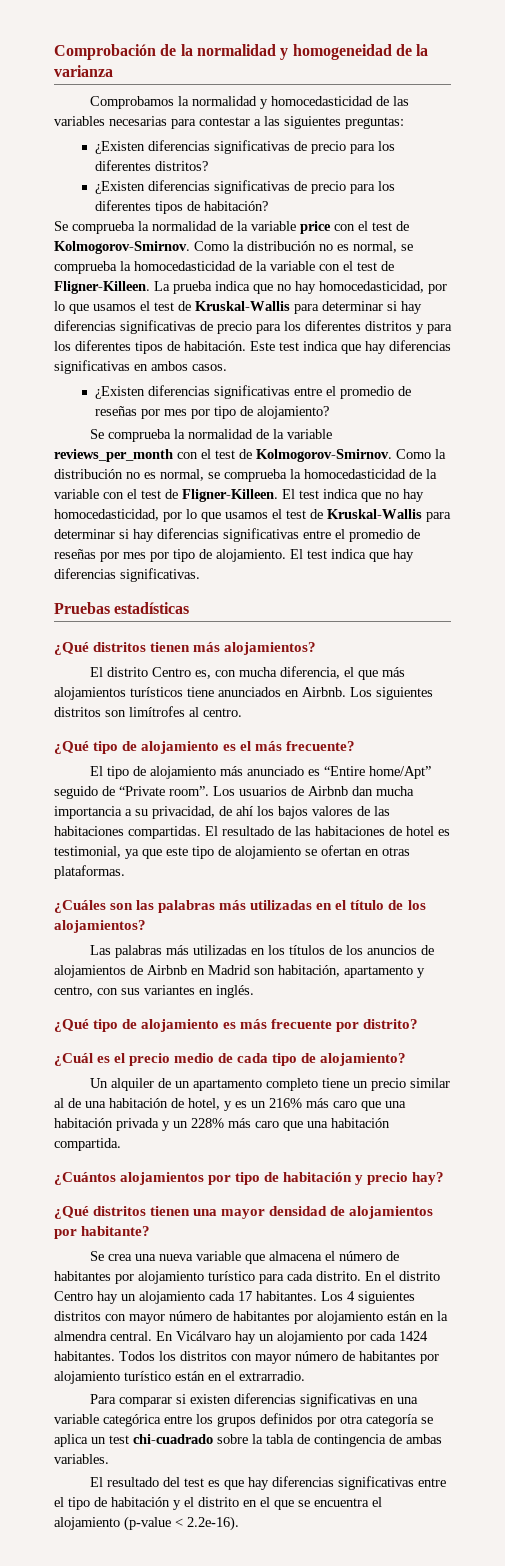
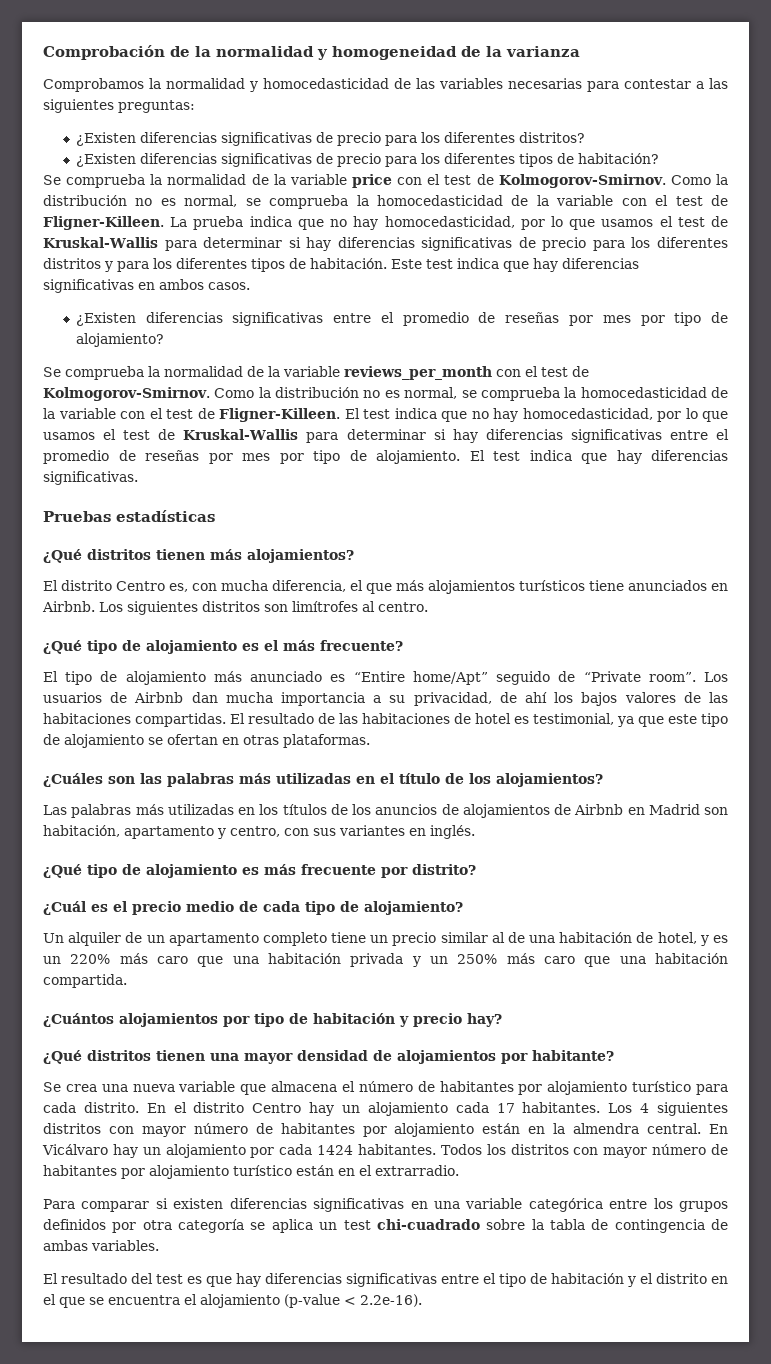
[269,1098,302,1108] 216% -> [70,954,111,964] 220%
[191,1118,224,1128] 228% -> [457,954,498,964] 250%

